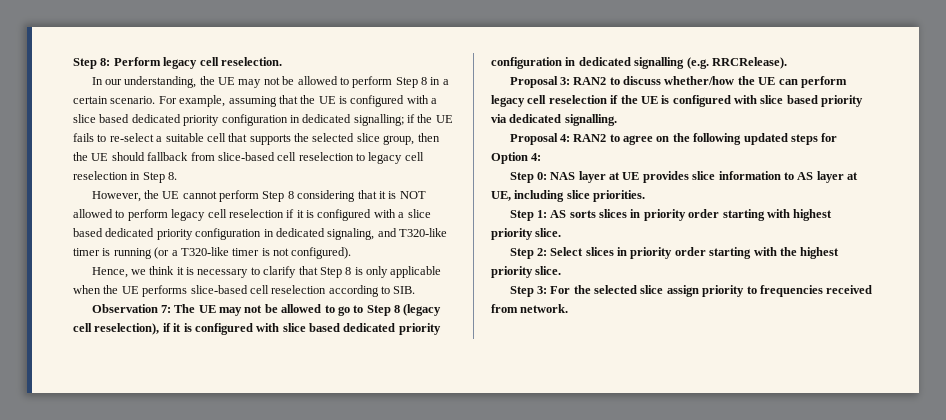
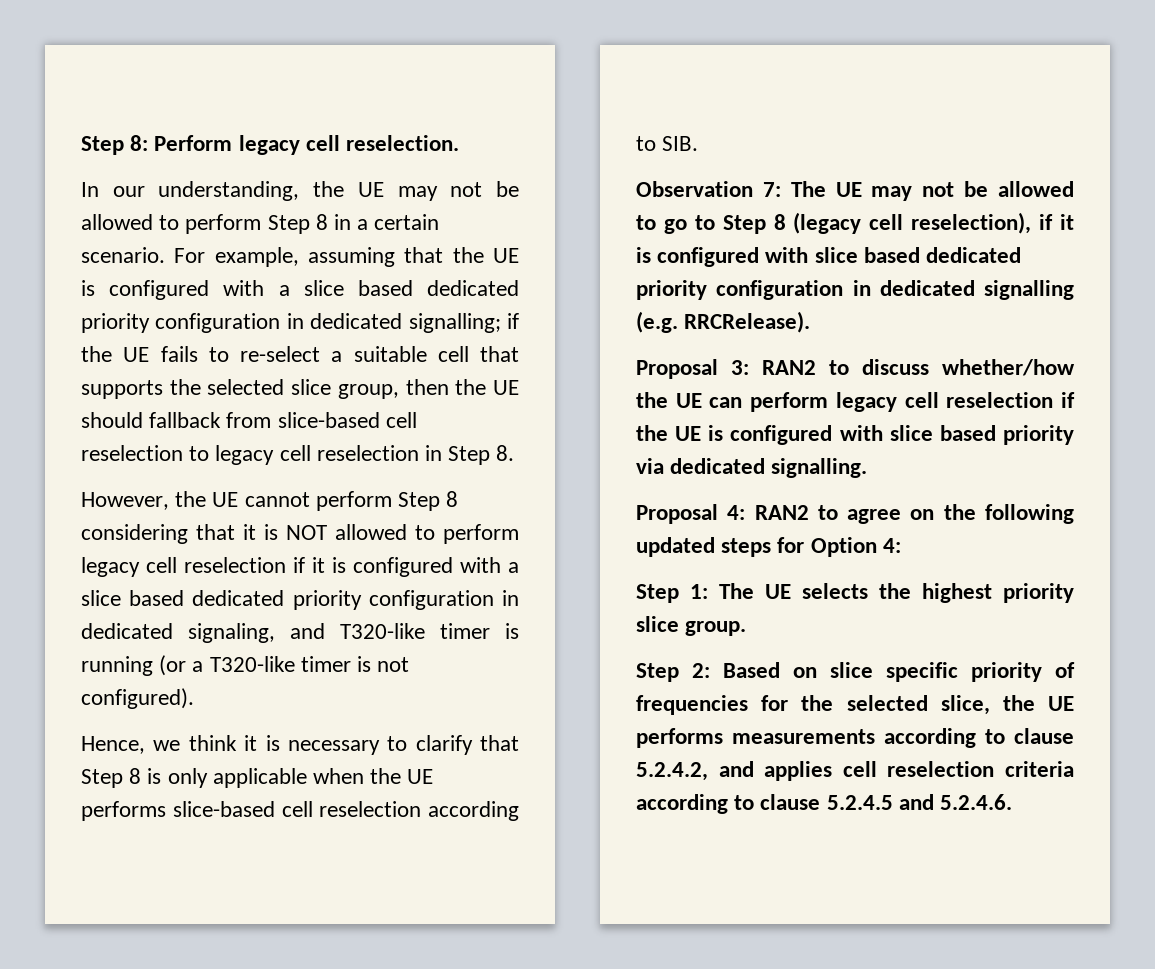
[536,171,859,183] [491,190,646,202] [509,209,833,221] [491,228,562,240] [509,247,840,259] [491,266,562,278] [509,285,873,297] [491,304,569,313] 0: NAS layer at UE provides slice information to AS layer at UE, including slice priorities. // Step 1: AS sorts slices in priority order starting with highest priority slice. // Step 2: Select slices in priority order starting with the highest priority slice. // Step 3: For the selected slice assign priority to frequencies received from network. -> [690,583,1074,603] [636,616,747,636] [636,662,1075,682] [636,695,1074,715] [636,728,1074,748] [636,761,1074,781] [636,794,1013,814] 1: The UE selects the highest priority slice group. // Step 2: Based on slice specific priority of frequencies for the selected slice, the UE performs measurements according to clause 5.2.4.2, and applies cell reselection criteria according to clause 5.2.4.5 and 5.2.4.6.

